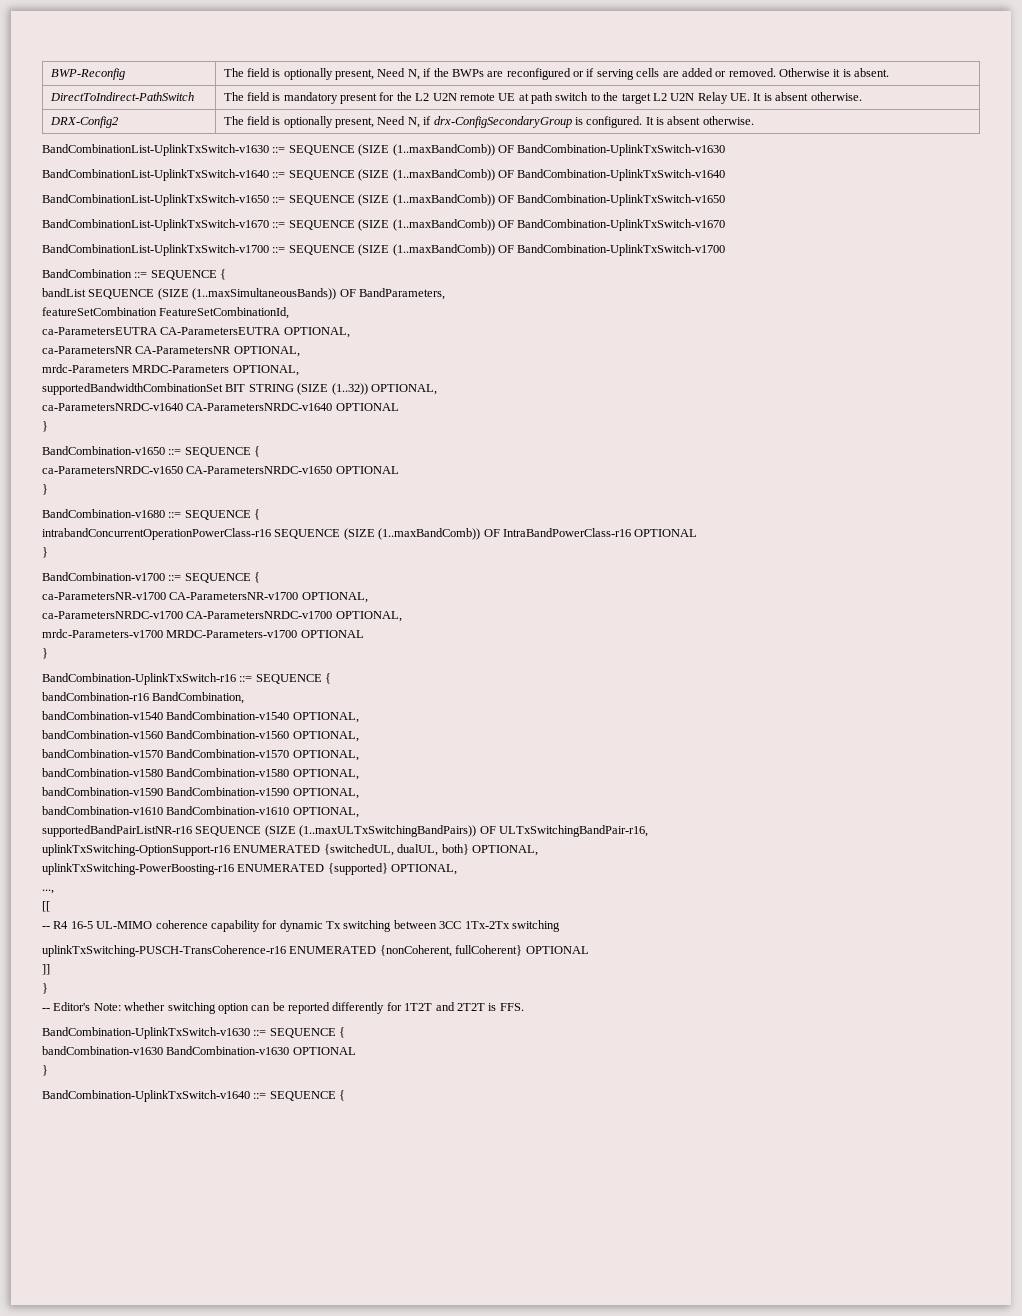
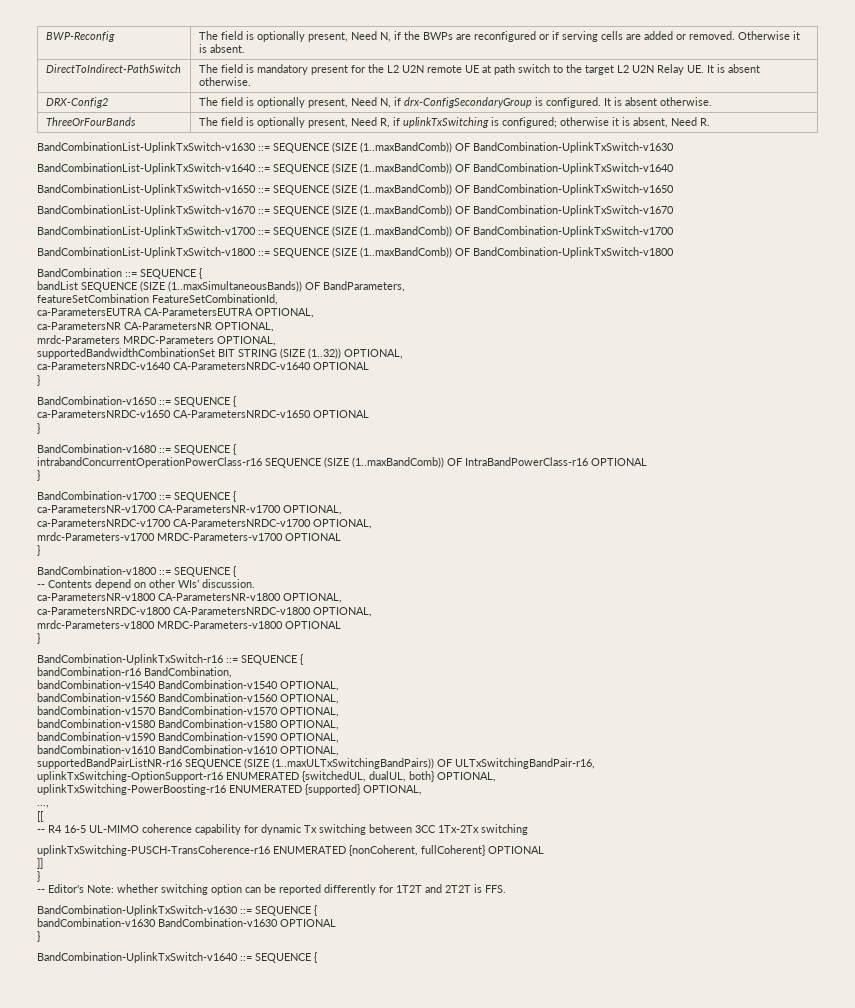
(754, 120) none -> [45,117,136,126] [198,117,710,128] // ThreeOrFourBands | The field is optionally present, Need R, if uplinkTxSwitching is configured; otherwise it is absent, Need R.
(726, 250) none -> [37,247,674,258] // BandCombinationList-UplinkTxSwitch-v1800 ::= SEQUENCE (SIZE (1..maxBandComb)) OF BandCombination-UplinkTxSwitch-v1800
(48, 653) none -> [37,566,236,577] [37,579,255,590] [37,593,342,603] [37,607,372,617] [37,620,341,629] [37,633,40,644] // BandCombination-v1800 ::= SEQUENCE { // -- Contents depend on other WIs’ discussion. // ca-ParametersNR-v1800 CA-ParametersNR-v1800 OPTIONAL, // ca-ParametersNRDC-v1800 CA-ParametersNRDC-v1800 OPTIONAL, // mrdc-Parameters-v1800 MRDC-Parameters-v1800 OPTIONAL // }

